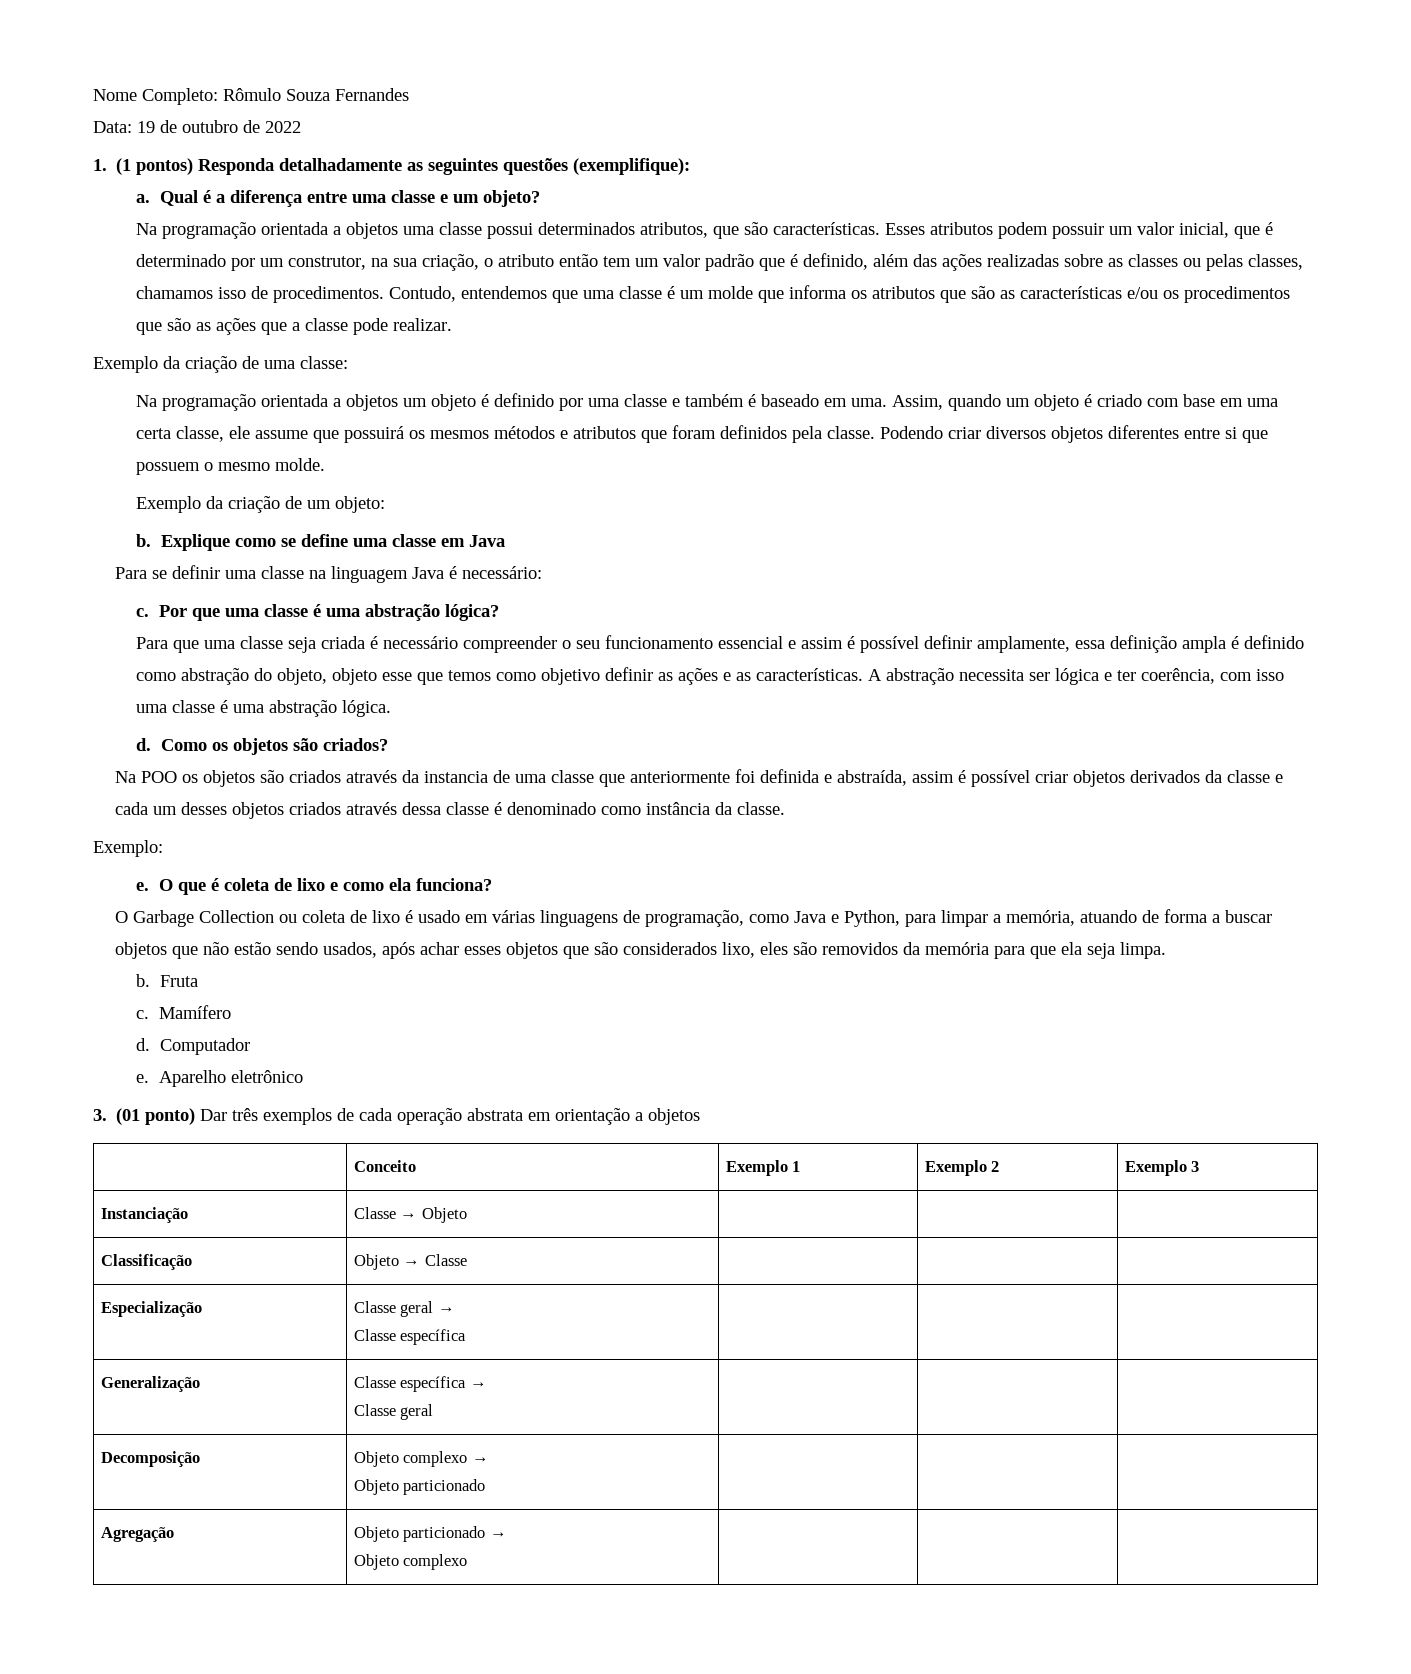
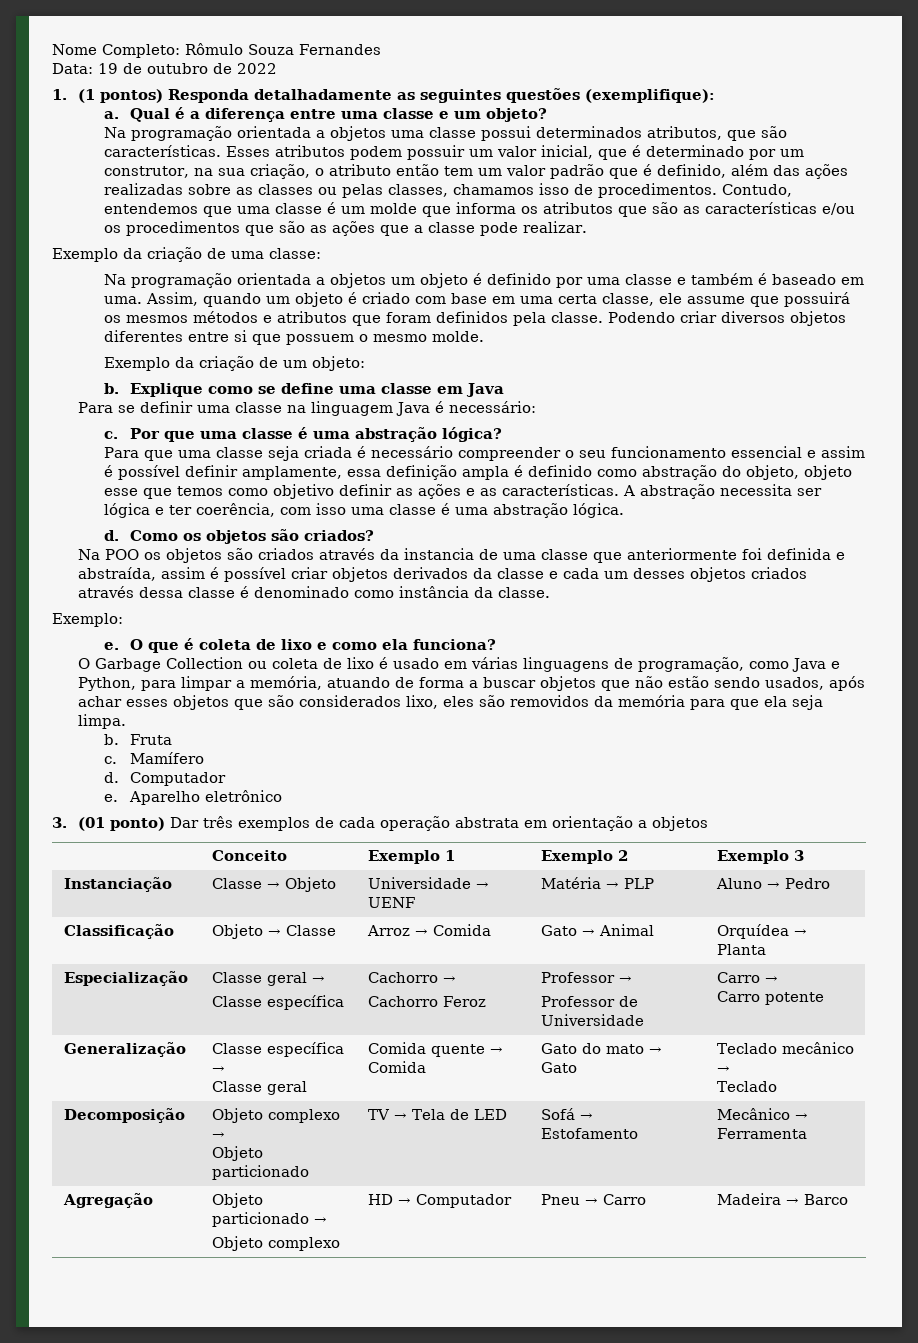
[100,1254,192,1270] [353,1254,467,1270] | | // Classificação | Objeto → Classe | | | -> [367,877,489,889] [367,897,415,908] [540,877,654,889] [715,878,830,889] [63,924,174,939] [211,924,336,939] [366,924,491,936] [540,924,654,936] [716,924,807,939] [716,944,766,955] Universidade → UENF | Matéria → PLP | Aluno → Pedro // Classificação | Objeto → Classe | Arroz → Comida | Gato → Animal | Orquídea → Planta
(467, 1337) | | -> [367,972,456,983] [367,996,486,1007] [540,972,632,983] [540,996,638,1007] [540,1014,644,1026] [716,972,778,983] [716,991,824,1005] Cachorro → // Cachorro Feroz | Professor → // Professor de Universidade | Carro → // Carro potente
(434, 1412) | | -> [367,1042,503,1057] [367,1061,426,1073] [540,1043,662,1054] [540,1062,577,1073] [716,1042,854,1054] [716,1066,730,1073] [716,1081,777,1092] Comida quente → Comida | Gato do mato → Gato | Teclado mecânico → // Teclado
(486, 1487) | | -> [367,1109,507,1120] [540,1108,593,1120] [540,1128,638,1139] [716,1108,808,1120] [716,1128,807,1139] TV → Tela de LED | Sofá → Estofamento | Mecânico → Ferramenta
(468, 1562) | | -> [367,1194,512,1208] [540,1194,646,1205] [716,1193,848,1205] HD → Computador | Pneu → Carro | Madeira → Barco

